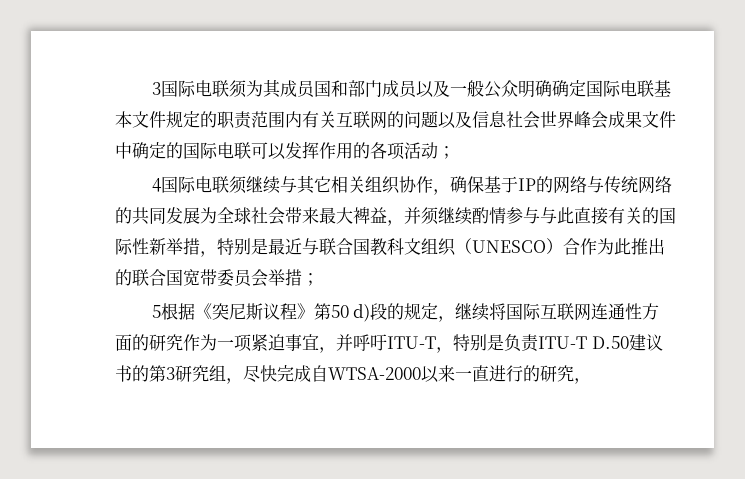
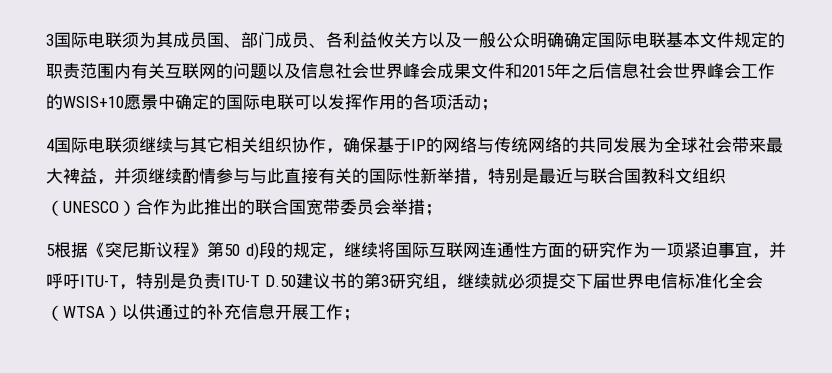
[330,80,348,97] 和 -> [224,43,241,48] 、
(418, 89) none -> [309,32,428,48] 、各利益攸关方
(676, 119) none -> [505,62,775,79] [46,94,158,110] 和2015年之后信息社会世界峰会工作的WSIS+10愿景
[243,365,591,384] 尽快完成自WTSA-2000以来一直进行的研究， -> [456,273,763,289] [46,304,360,321] 继续就必须提交下届世界电信标准化全会（WTSA）以供通过的补充信息开展工作；

